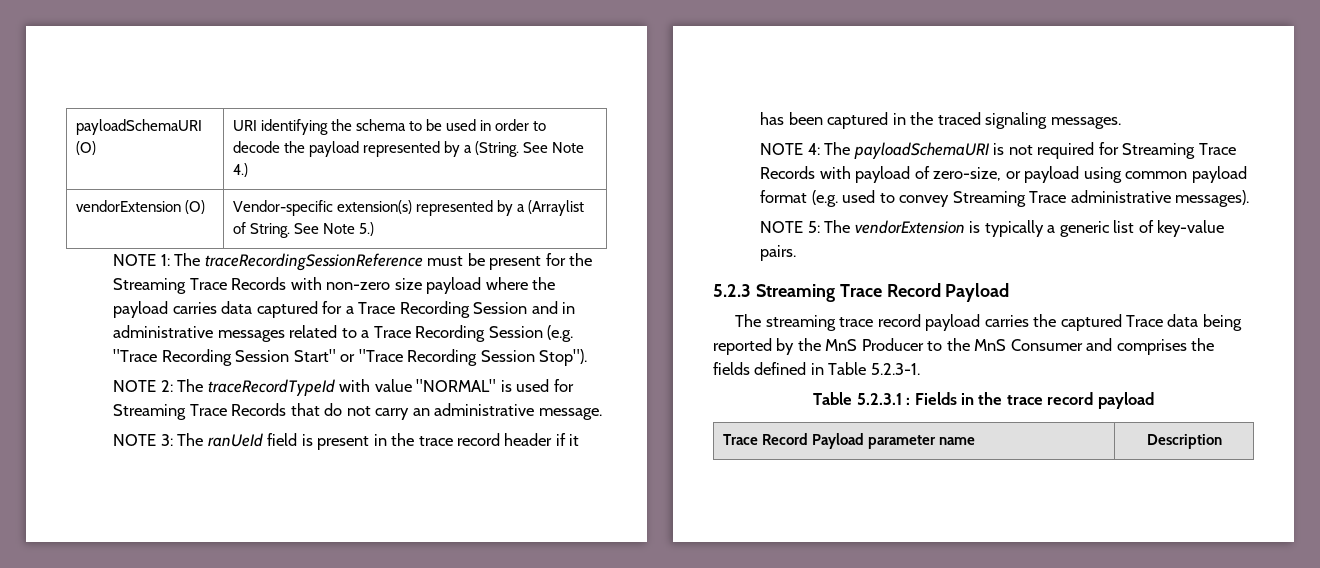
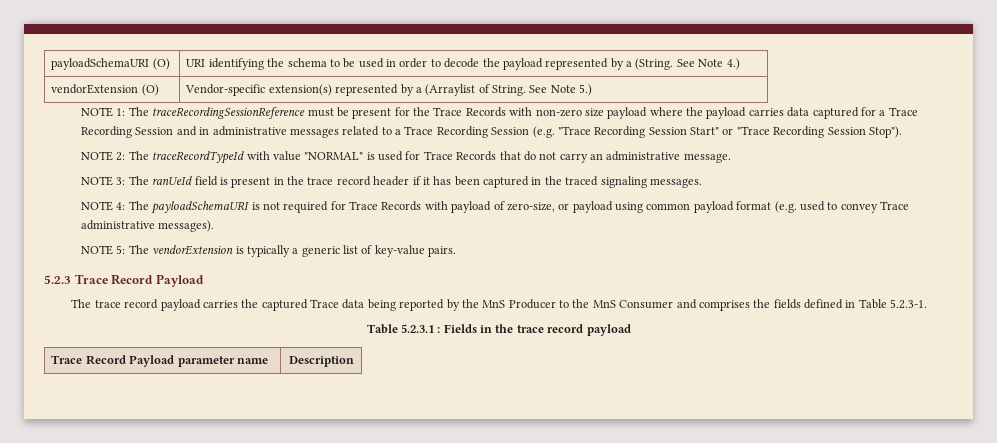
[113,278,187,294] Streaming -> (431, 111) none
[113,404,187,420] Streaming -> (421, 155) none
[1122,143,1196,159] Streaming -> (346, 205) none
[952,191,1026,207] Streaming -> (878, 208) none
[755,284,835,302] Streaming -> (71, 279) none
[765,315,836,331] streaming -> (92, 303) none

